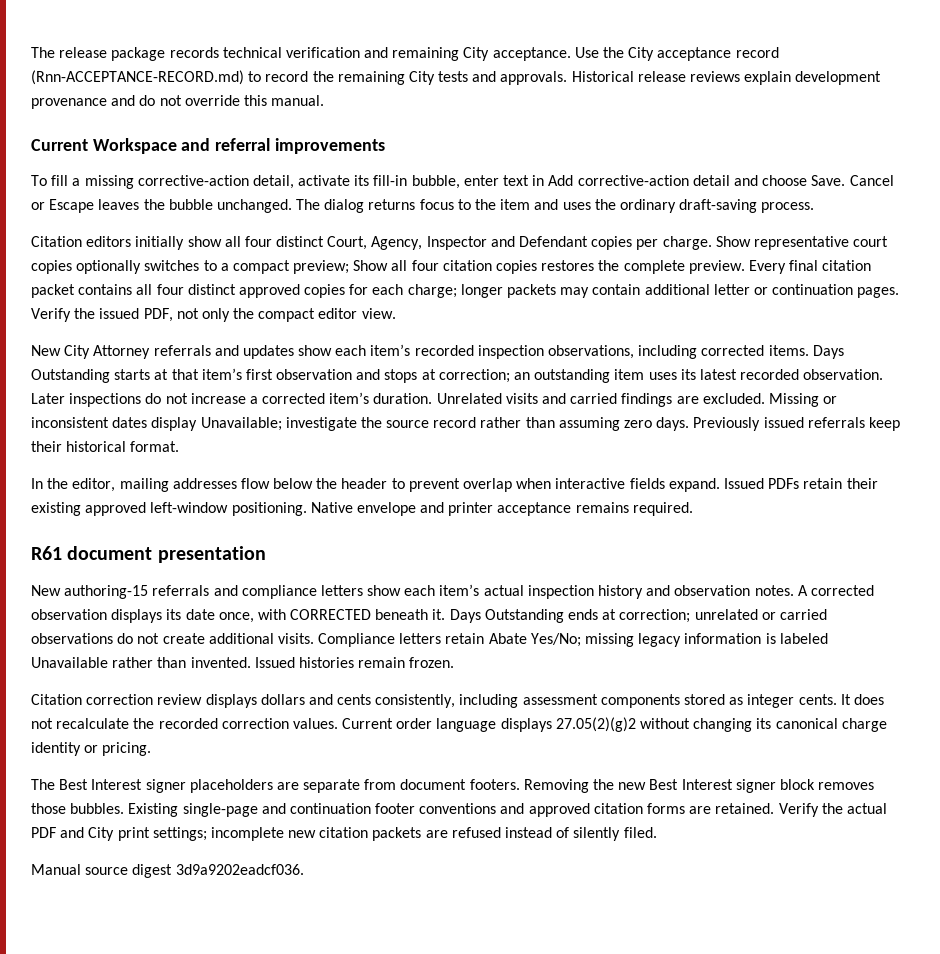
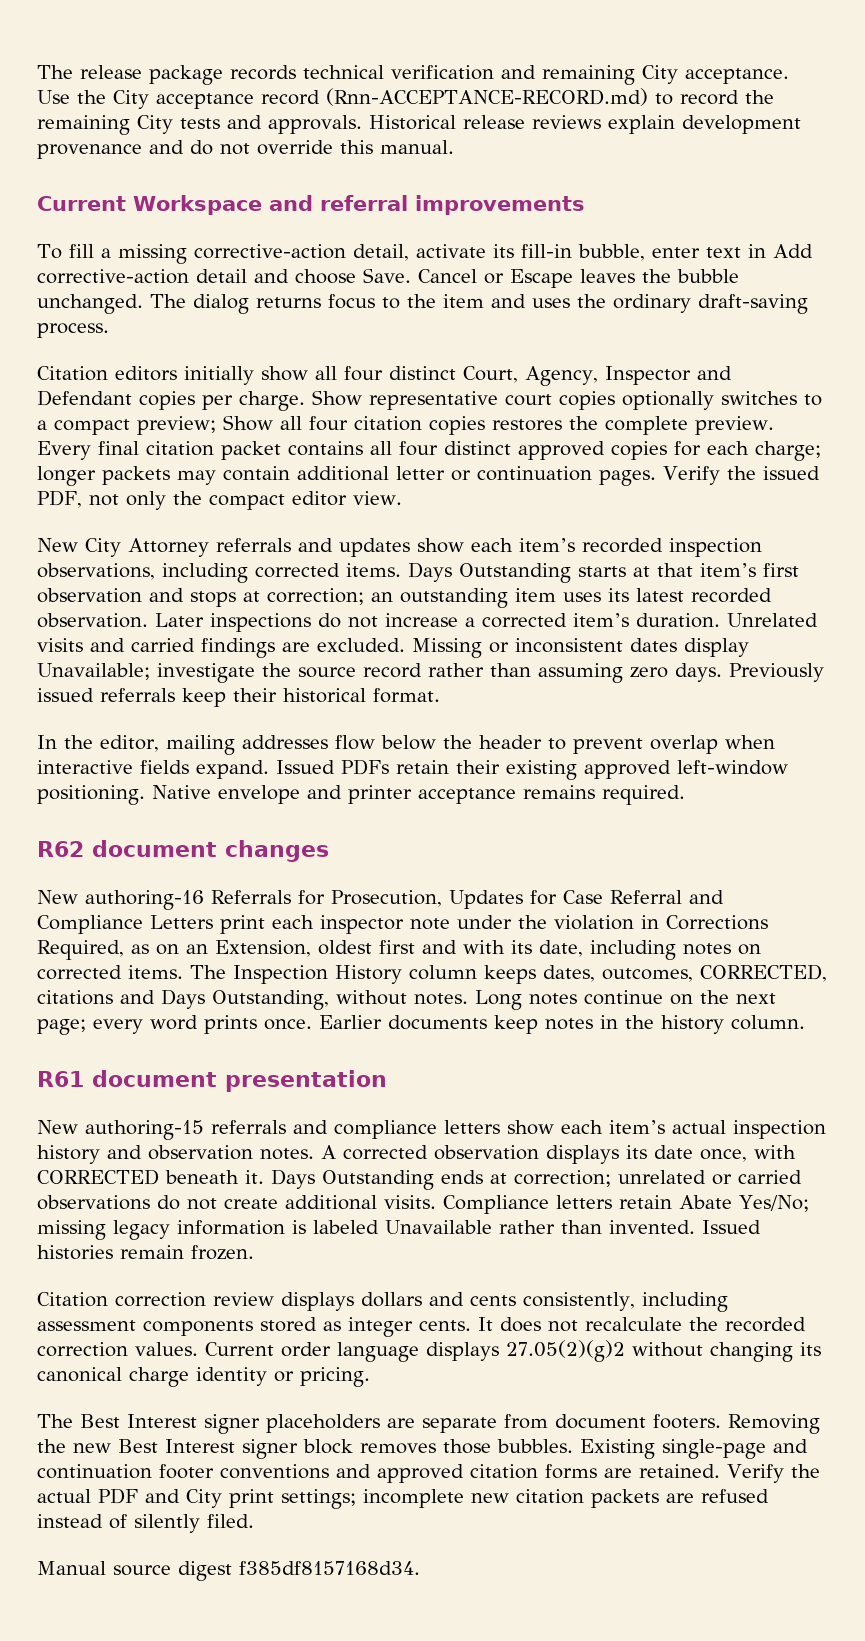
(693, 509) none -> [37,840,329,862] [37,890,724,910] [37,915,768,934] [37,940,761,960] [37,964,827,984] [37,989,776,1010] [37,1015,805,1035] // R62 document changes // New authoring-16 Referrals for Prosecution, Updates for Case Referral and Compliance Letters print each inspector note under the violation in Corrections Required, as on an Extension, oldest first and with its date, including notes on corrected items. The Inspection History column keeps dates, outcomes, CORRECTED, citations and Days Outstanding, without notes. Long notes continue on the next page; every word prints once. Earlier documents keep notes in the history column.
[175,864,304,875] 3d9a9202eadcf036. -> [239,1561,420,1575] f385df8157168d34.

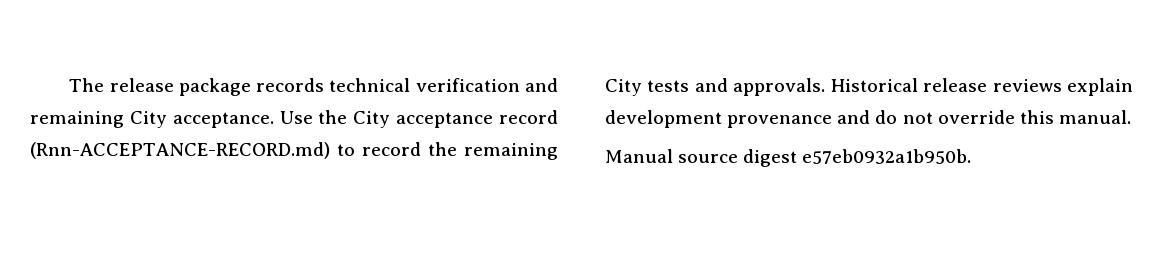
[37,195,585,215] [37,244,813,264] [37,268,739,288] [37,294,808,314] [37,323,109,338] [37,366,732,386] [37,390,822,411] [37,415,774,435] [37,441,821,461] [37,466,820,486] [37,490,402,510] [37,538,762,557] [37,562,799,583] [37,588,772,608] [37,613,818,632] [37,638,749,658] [37,663,824,683] [37,688,440,707] [37,735,775,755] [37,759,788,780] [37,785,685,805] [37,840,329,862] [37,890,724,910] [37,915,768,934] [37,940,761,960] [37,964,827,984] [37,989,776,1010] [37,1015,805,1035] [37,1070,387,1092] [37,1120,826,1140] [37,1145,796,1164] [37,1169,802,1190] [37,1195,809,1214] [37,1220,761,1240] [37,1245,254,1260] [37,1292,728,1312] [37,1317,806,1337] [37,1340,821,1362] [37,1367,370,1387] [37,1414,820,1434] [37,1439,808,1459] [37,1464,820,1483] [37,1488,769,1509] [37,1514,254,1533] // Current Workspace and referral improvements // To fill a missing corrective-action detail, activate its fill-in bubble, enter text in Add corrective-action detail and choose Save. Cancel or Escape leaves the bubble unchanged. The dialog returns focus to the item and uses the ordinary draft-saving process. // Citation editors initially show all four distinct Court, Agency, Inspector and Defendant copies per charge. Show representative court copies optionally switches to a compact preview; Show all four citation copies restores the complete preview. Every final citation packet contains all four distinct approved copies for each charge; longer packets may contain additional letter or continuation pages. Verify the issued PDF, not only the compact editor view. // New City Attorney referrals and updates show each item’s recorded inspection observations, including corrected items. Days Outstanding starts at that item’s first observation and stops at correction; an outstanding item uses its latest recorded observation. Later inspections do not increase a corrected item’s duration. Unrelated visits and carried findings are excluded. Missing or inconsistent dates display Unavailable; investigate the source record rather than assuming zero days. Previously issued referrals keep their historical format. // In the editor, mailing addresses flow below the header to prevent overlap when interactive fields expand. Issued PDFs retain their existing approved left-window positioning. Native envelope and printer acceptance remains required. // R62 document changes // New authoring-16 Referrals for Prosecution, Updates for Case Referral and Compliance Letters print each inspector note under the violation in Corrections Required, as on an Extension, oldest first and with its date, including notes on corrected items. The Inspection History column keeps dates, outcomes, CORRECTED, citations and Days Outstanding, without notes. Long notes continue on the next page; every word prints once. Earlier documents keep notes in the history column. // R61 document presentation // New authoring-15 referrals and compliance letters show each item’s actual inspection history and observation notes. A corrected observation displays its date once, with CORRECTED beneath it. Days Outstanding ends at correction; unrelated or carried observations do not create additional visits. Compliance letters retain Abate Yes/No; missing legacy information is labeled Unavailable rather than invented. Issued histories remain frozen. // Citation correction review displays dollars and cents consistently, including assessment components stored as integer cents. It does not recalculate the recorded correction values. Current order language displays 27.05(2)(g)2 without changing its canonical charge identity or pricing. // The Best Interest signer placeholders are separate from document footers. Removing the new Best Interest signer block removes those bubbles. Existing single-page and continuation footer conventions and approved citation forms are retained. Verify the actual PDF and City print settings; incomplete new citation packets are refused instead of silently filed. -> (1131, 117) none
[239,1561,420,1575] f385df8157168d34. -> [802,149,972,164] e57eb0932a1b950b.

